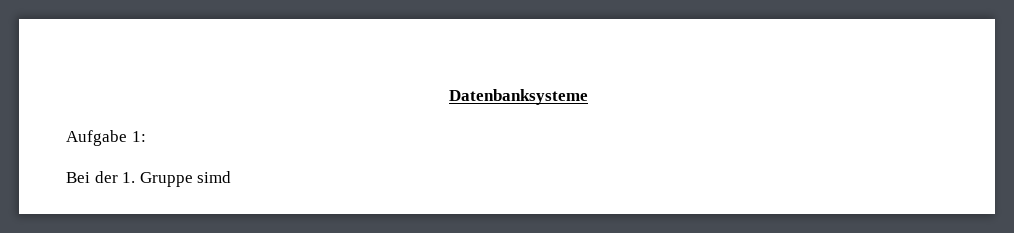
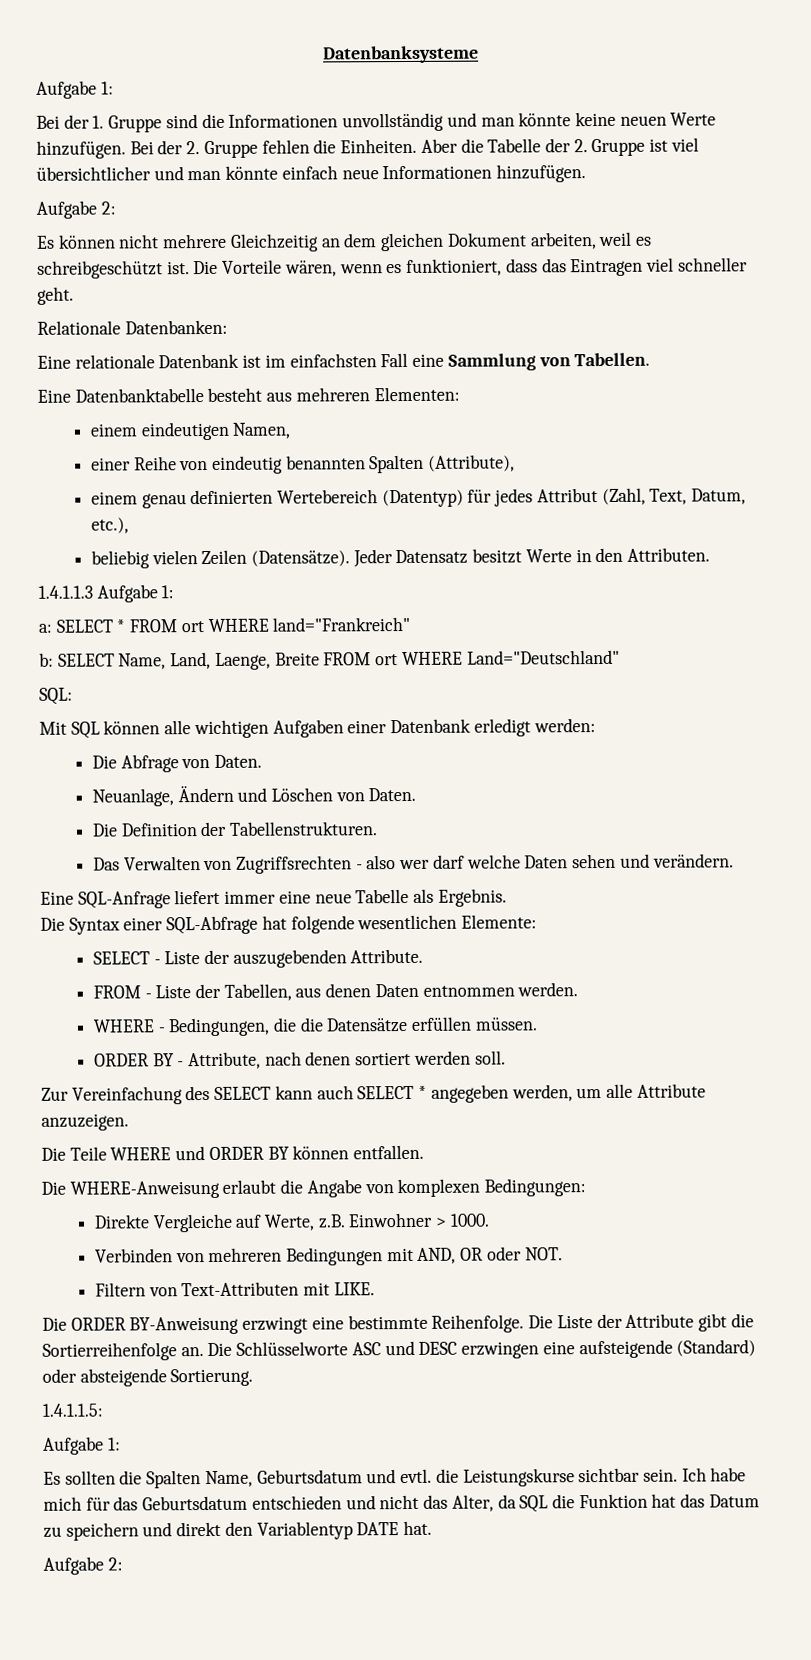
[197,171,232,183] simd -> [165,111,717,132] [36,137,699,159] [36,164,587,183] [36,200,116,219] [36,231,652,252] [37,257,748,279] [37,286,74,305] [37,319,228,335] [37,352,651,371] [37,386,460,403] [89,421,292,441] [90,454,516,474] [90,487,747,509] [90,517,129,534] [90,547,711,569] [38,584,175,603] [38,616,411,633] [39,649,620,670] [39,687,73,705] [39,718,596,739] [91,754,263,773] [91,785,417,807] [91,821,379,837] [92,853,734,874] [40,888,507,909] [40,914,538,935] [92,948,424,968] [92,982,579,1001] [92,1016,538,1037] [93,1050,506,1070] [41,1083,706,1105] [41,1113,129,1131] [41,1144,425,1161] [41,1178,587,1199] [93,1212,490,1233] [94,1246,563,1266] [94,1281,375,1297] [42,1313,754,1335] [42,1339,757,1361] [42,1368,254,1387] [42,1403,103,1417] [43,1436,121,1455] [43,1467,747,1489] [43,1493,760,1513] [43,1520,433,1541] [43,1556,123,1575] sind die Informationen unvollständig und man könnte keine neuen Werte hinzufügen. Bei der 2. Gruppe fehlen die Einheiten. Aber die Tabelle der 2. Gruppe ist viel übersichtlicher und man könnte einfach neue Informationen hinzufügen. // Aufgabe 2: // Es können nicht mehrere Gleichzeitig an dem gleichen Dokument arbeiten, weil es schreibgeschützt ist. Die Vorteile wären, wenn es funktioniert, dass das Eintragen viel schneller geht. // Relationale Datenbanken: // Eine relationale Datenbank ist im einfachsten Fall eine Sammlung von Tabellen. // Eine Datenbanktabelle besteht aus mehreren Elementen: // einem eindeutigen Namen, // einer Reihe von eindeutig benannten Spalten (Attribute), // einem genau definierten Wertebereich (Datentyp) für jedes Attribut (Zahl, Text, Datum, etc.), // beliebig vielen Zeilen (Datensätze). Jeder Datensatz besitzt Werte in den Attributen. // 1.4.1.1.3 Aufgabe 1: // a: SELECT * FROM ort WHERE land="Frankreich" // b: SELECT Name, Land, Laenge, Breite FROM ort WHERE Land="Deutschland" // SQL: // Mit SQL können alle wichtigen Aufgaben einer Datenbank erledigt werden: // Die Abfrage von Daten. // Neuanlage, Ändern und Löschen von Daten. // Die Definition der Tabellenstrukturen. // Das Verwalten von Zugriffsrechten - also wer darf welche Daten sehen und verändern. // Eine SQL-Anfrage liefert immer eine neue Tabelle als Ergebnis. // Die Syntax einer SQL-Abfrage hat folgende wesentlichen Elemente: // SELECT - Liste der auszugebenden Attribute. // FROM - Liste der Tabellen, aus denen Daten entnommen werden. // WHERE - Bedingungen, die die Datensätze erfüllen müssen. // ORDER BY - Attribute, nach denen sortiert werden soll. // Zur Vereinfachung des SELECT kann auch SELECT * angegeben werden, um alle Attribute anzuzeigen. // Die Teile WHERE und ORDER BY können entfallen. // Die WHERE-Anweisung erlaubt die Angabe von komplexen Bedingungen: // Direkte Vergleiche auf Werte, z.B. Einwohner > 1000. // Verbinden von mehreren Bedingungen mit AND, OR oder NOT. // Filtern von Text-Attributen mit LIKE. // Die ORDER BY-Anweisung erzwingt eine bestimmte Reihenfolge. Die Liste der Attribute gibt die Sortierreihenfolge an. Die Schlüsselworte ASC und DESC erzwingen eine aufsteigende (Standard) oder absteigende Sortierung. // 1.4.1.1.5: // Aufgabe 1: // Es sollten die Spalten Name, Geburtsdatum und evtl. die Leistungskurse sichtbar sein. Ich habe mich für das Geburtsdatum entschieden und nicht das Alter, da SQL die Funktion hat das Datum zu speichern und direkt den Variablentyp DATE hat. // Aufgabe 2:

